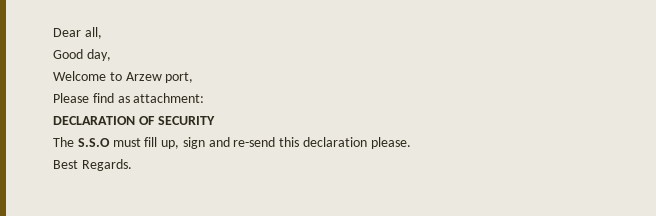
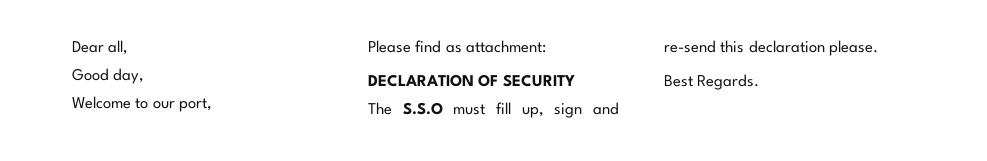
[125,72,162,81] Arzew -> [152,101,175,109] our

